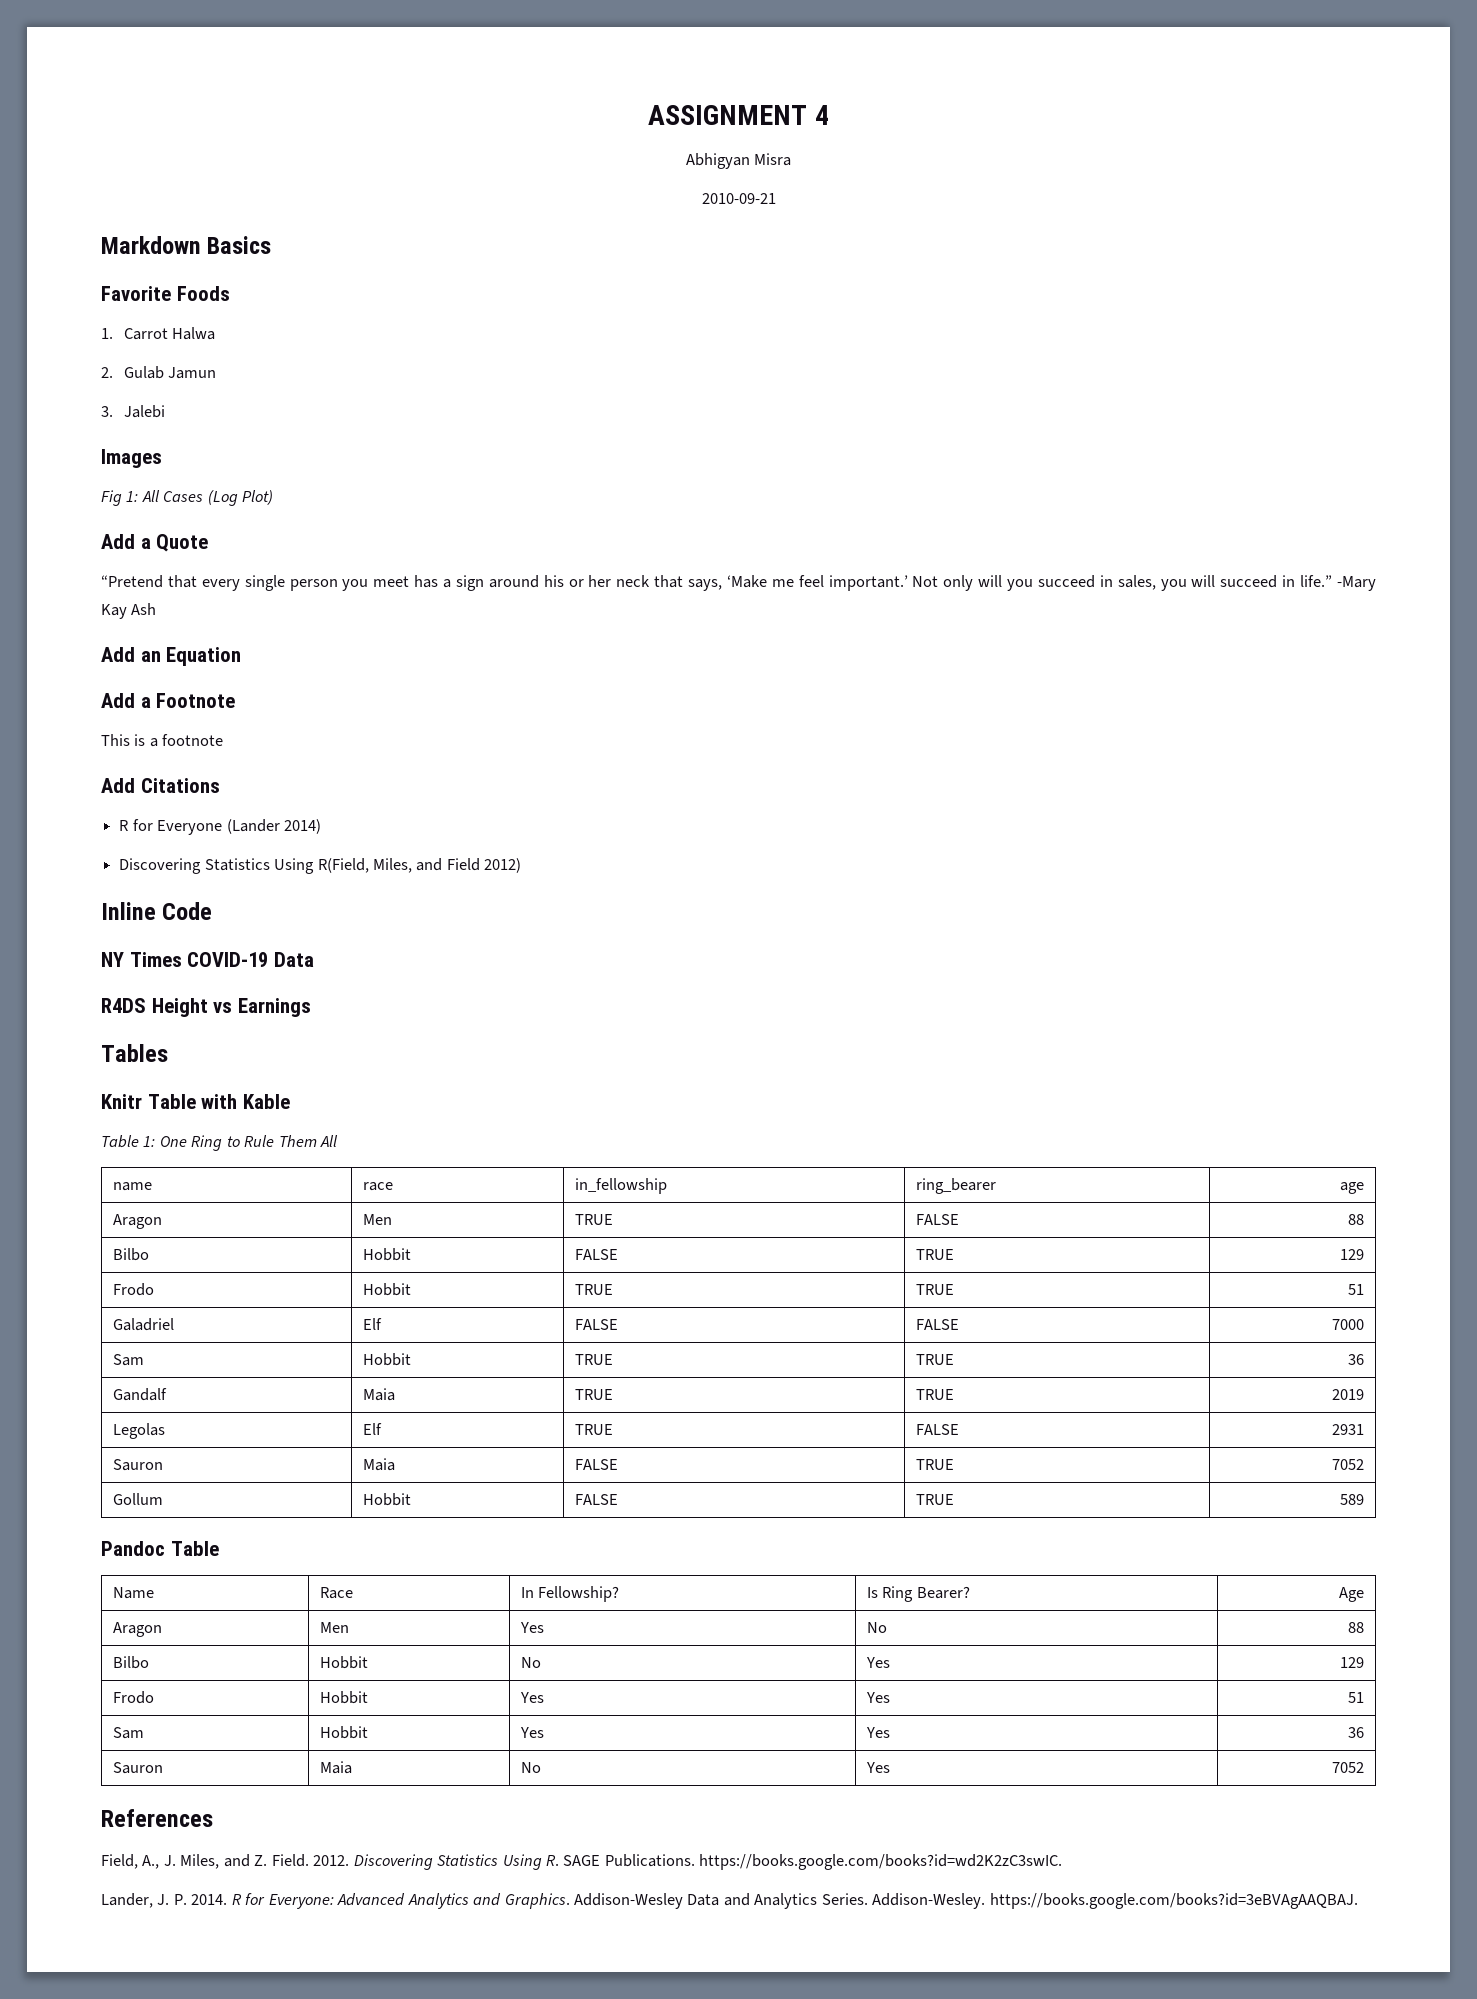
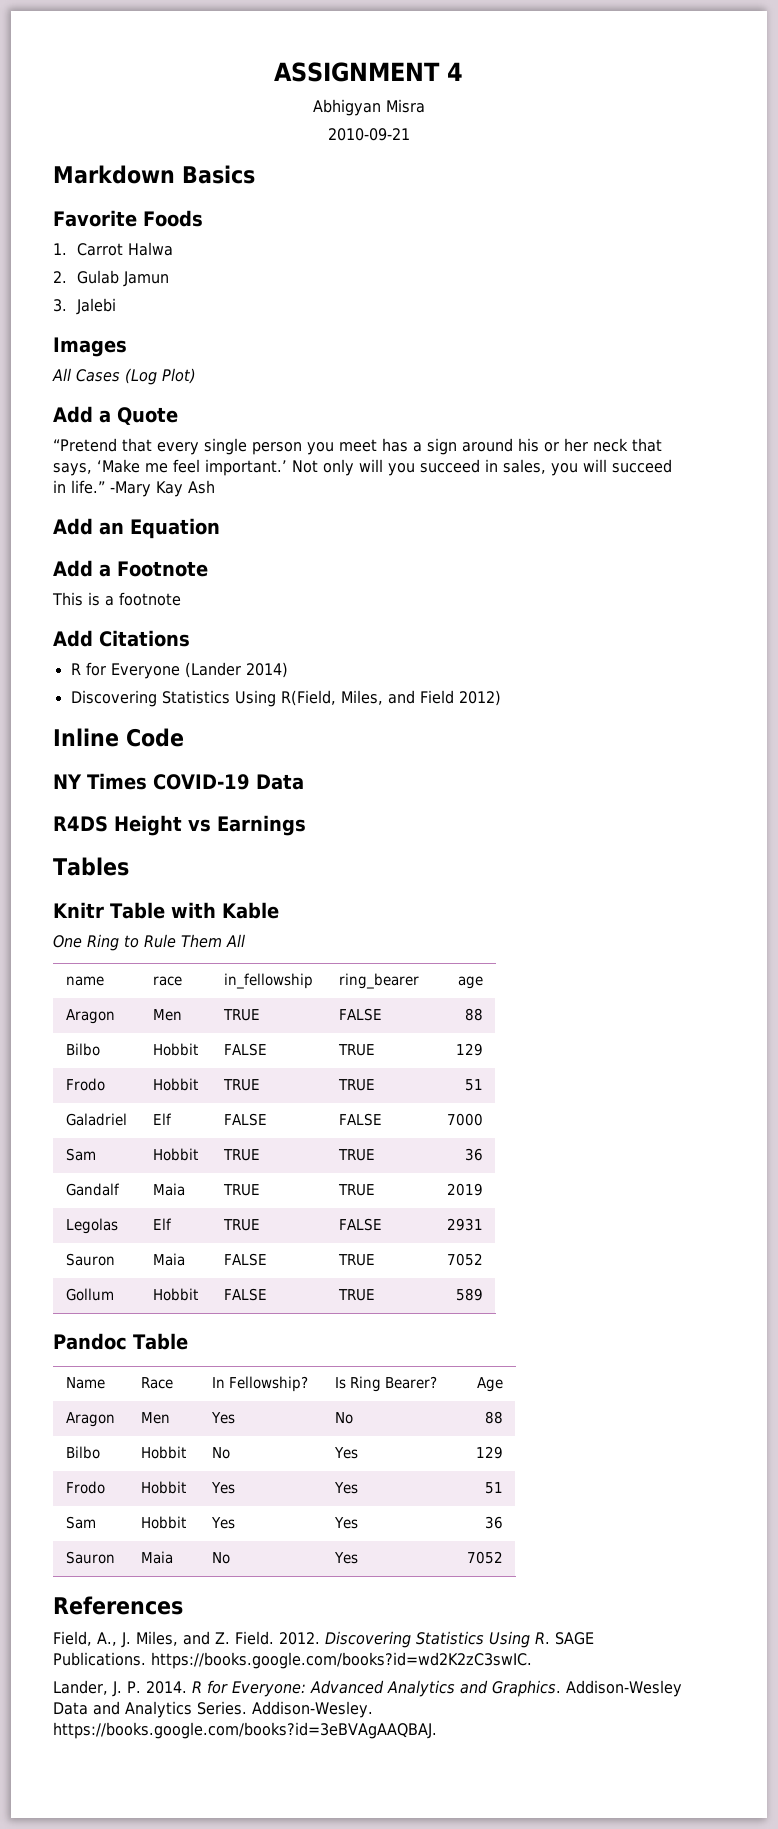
[101,490,139,506] Fig 1: -> (127, 347) none
[101,1135,156,1148] Table 1: -> (279, 910) none

